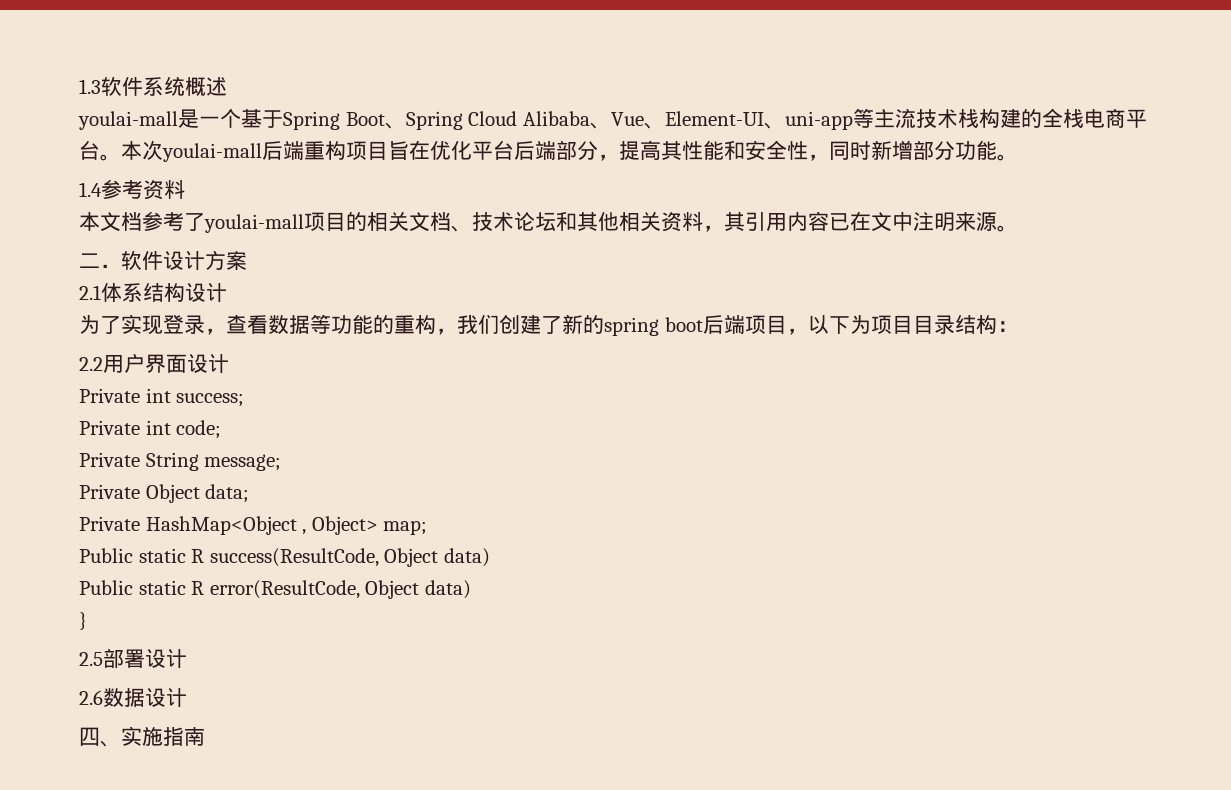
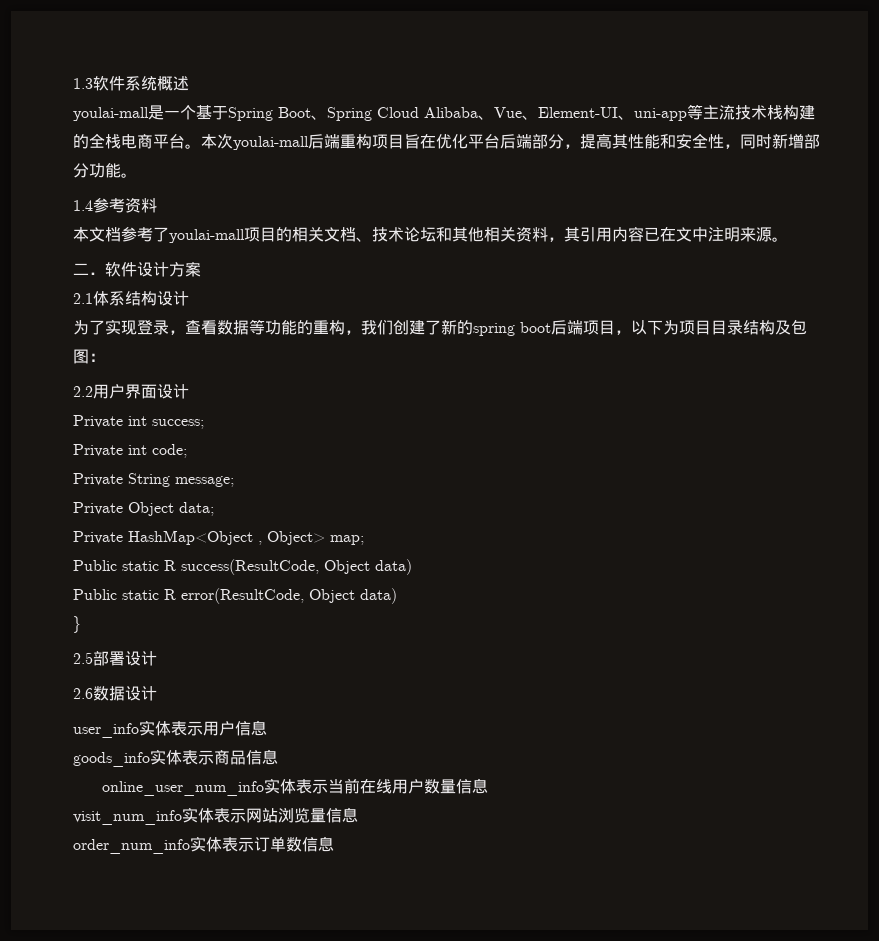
(997, 324) none -> [775,319,807,335] [73,349,89,364] 及包图
[79,726,205,747] 四、实施指南 -> [73,720,267,738] [73,749,278,767] [101,778,488,796] [73,807,358,825] [73,836,334,854] user_info实体表示用户信息 // goods_info实体表示商品信息 // online_user_num_info实体表示当前在线用户数量信息 // visit_num_info实体表示网站浏览量信息 // order_num_info实体表示订单数信息

